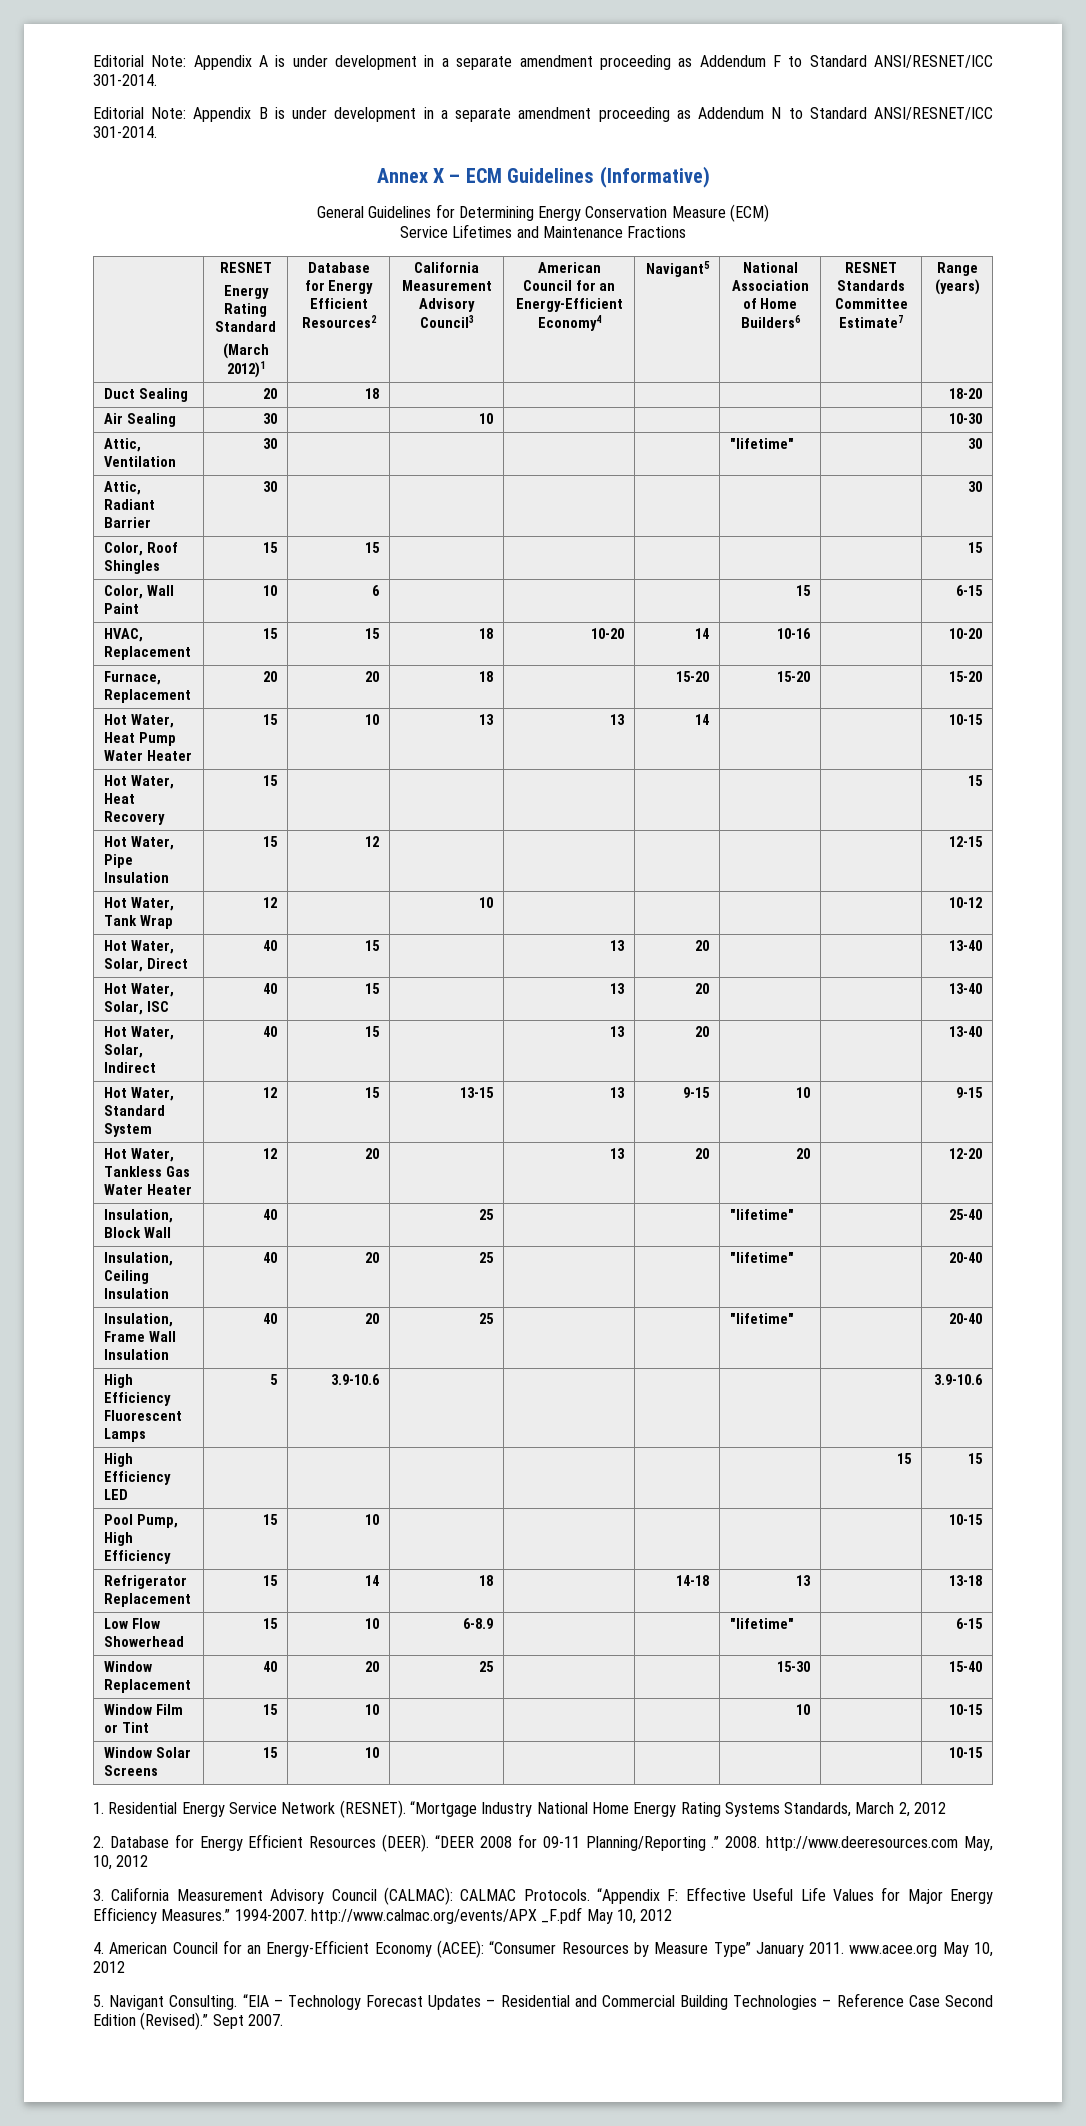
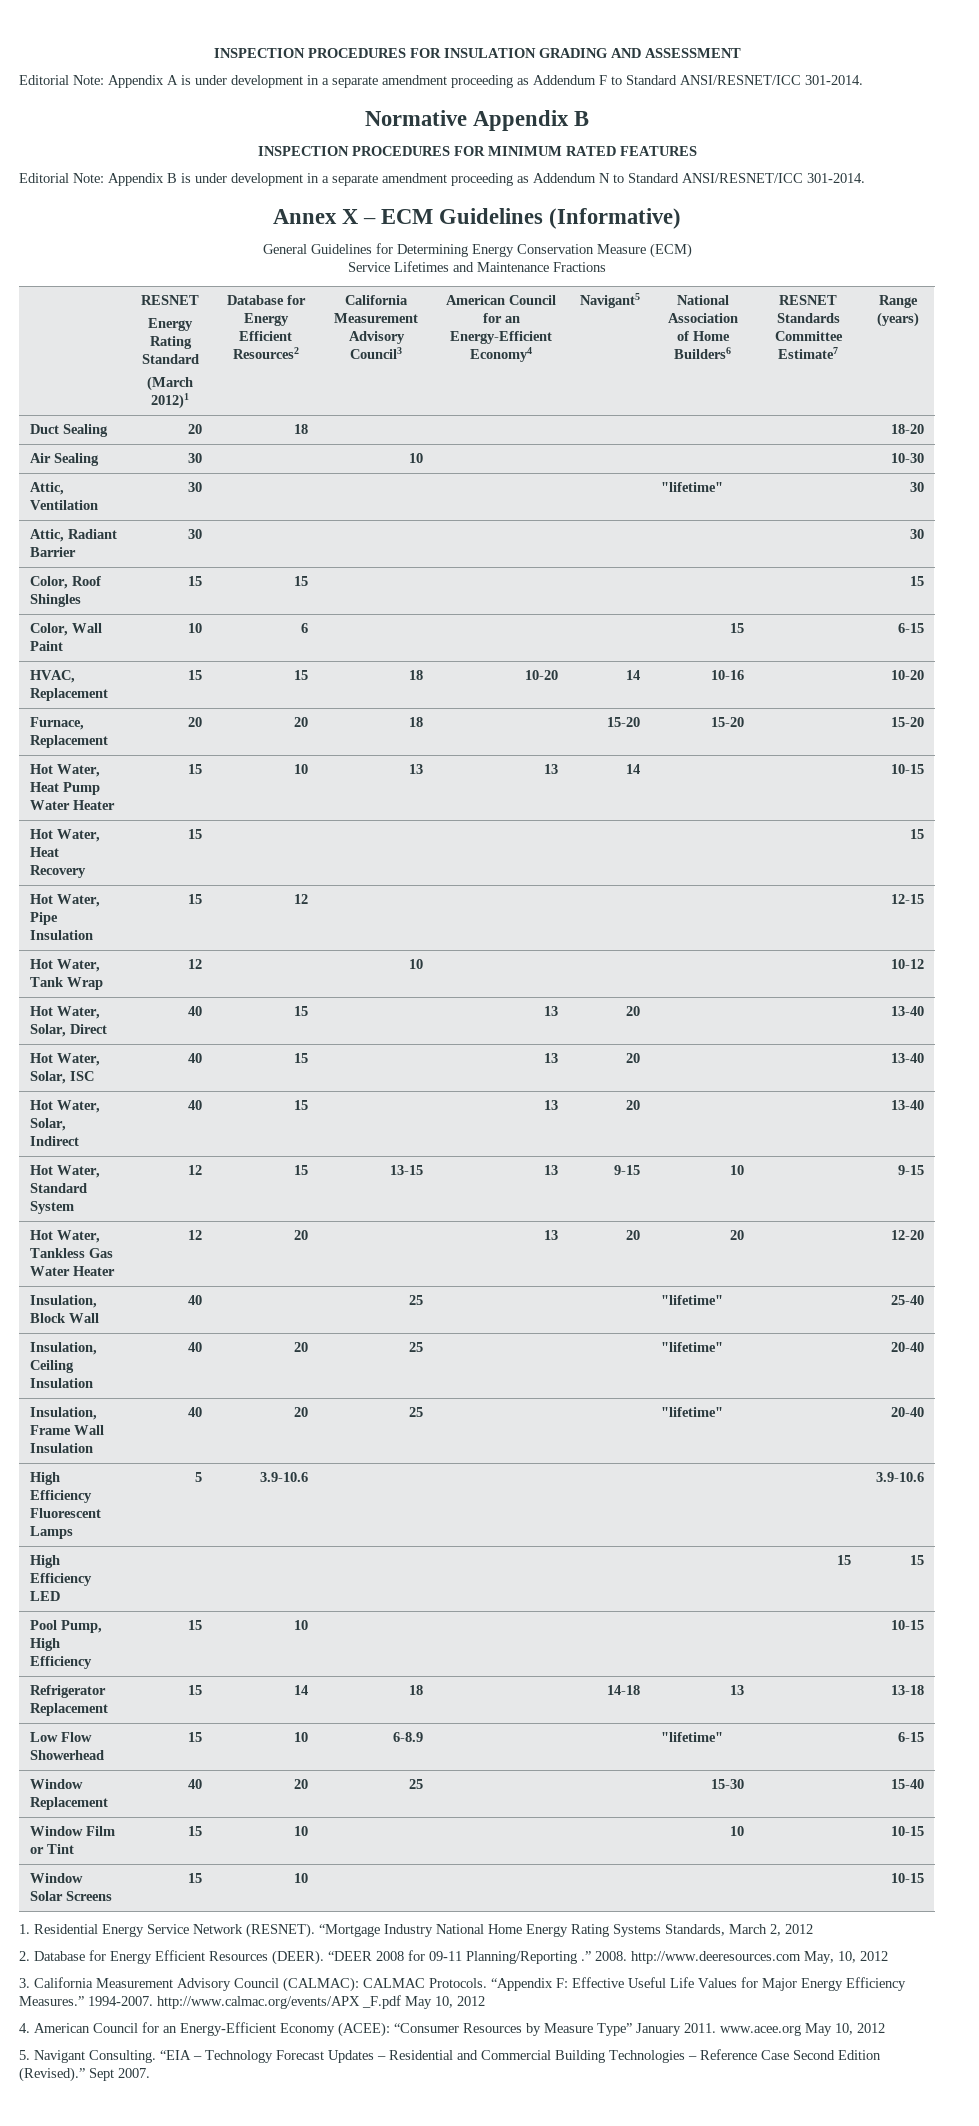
(93, 61) none -> [213,48,741,58] INSPECTION PROCEDURES FOR INSULATION GRADING AND ASSESSMENT //
(157, 80) none -> [364,110,590,131] [257,146,697,156] // Normative Appendix B // INSPECTION PROCEDURES FOR MINIMUM RATED FEATURES

